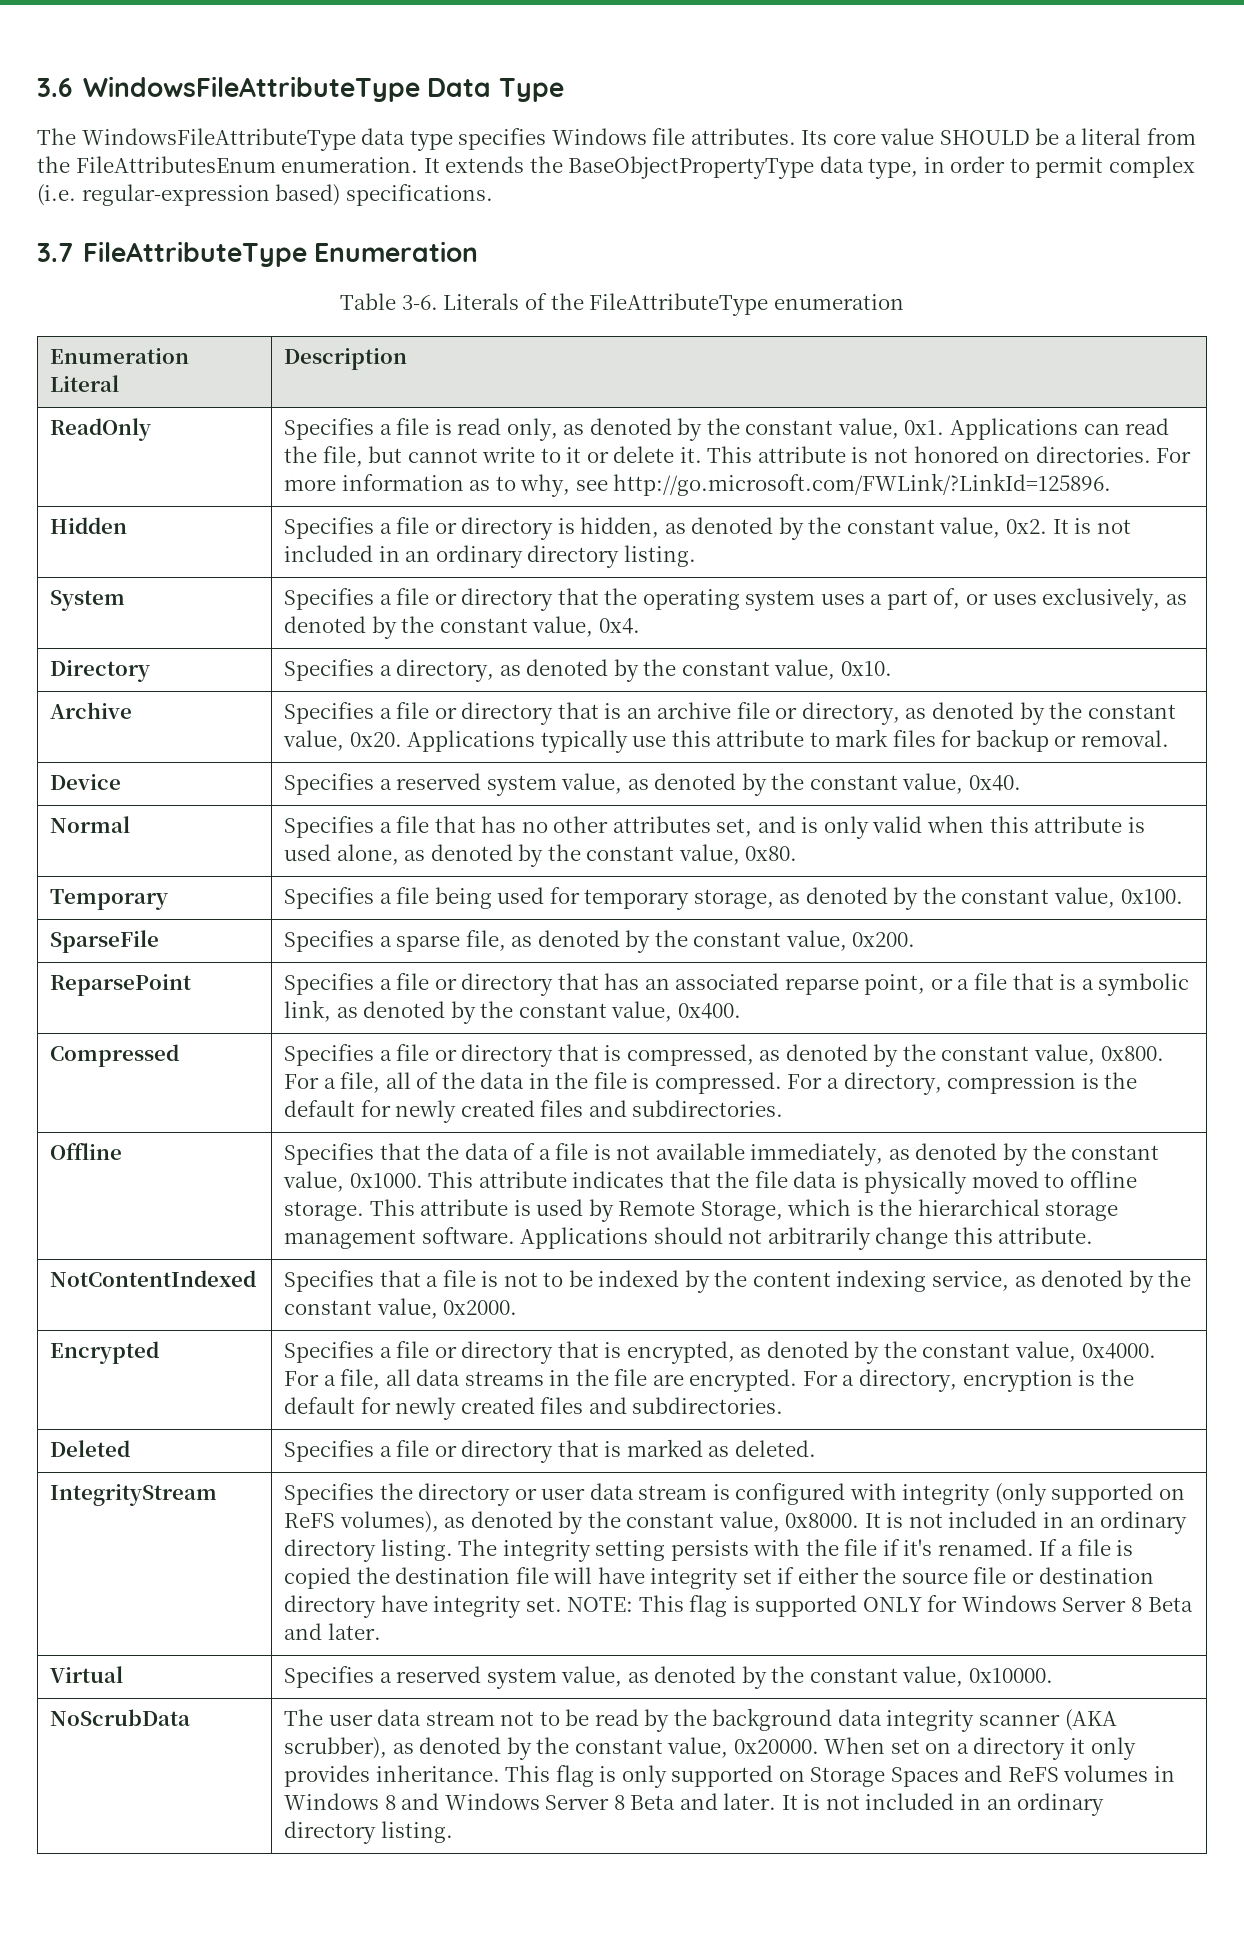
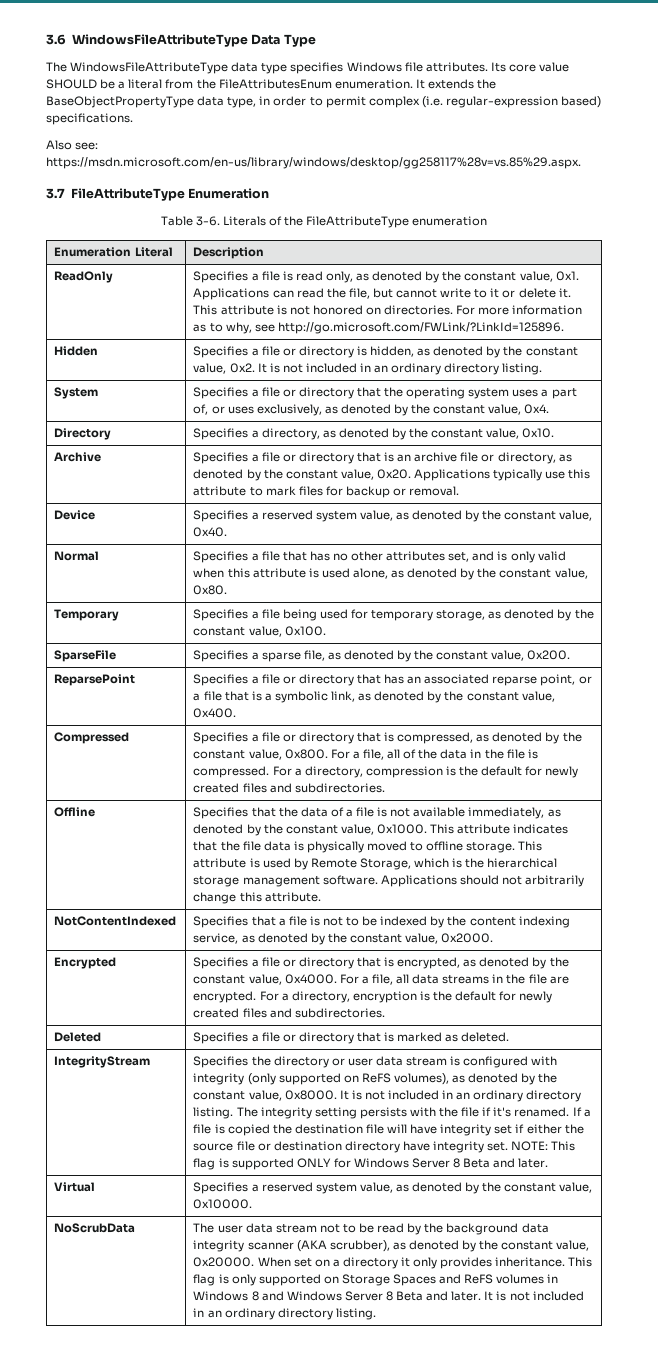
(493, 195) none -> [46,140,99,150] [46,157,581,169] // Also see: https://msdn.microsoft.com/en-us/library/windows/desktop/gg258117%28v=vs.85%29.aspx.

